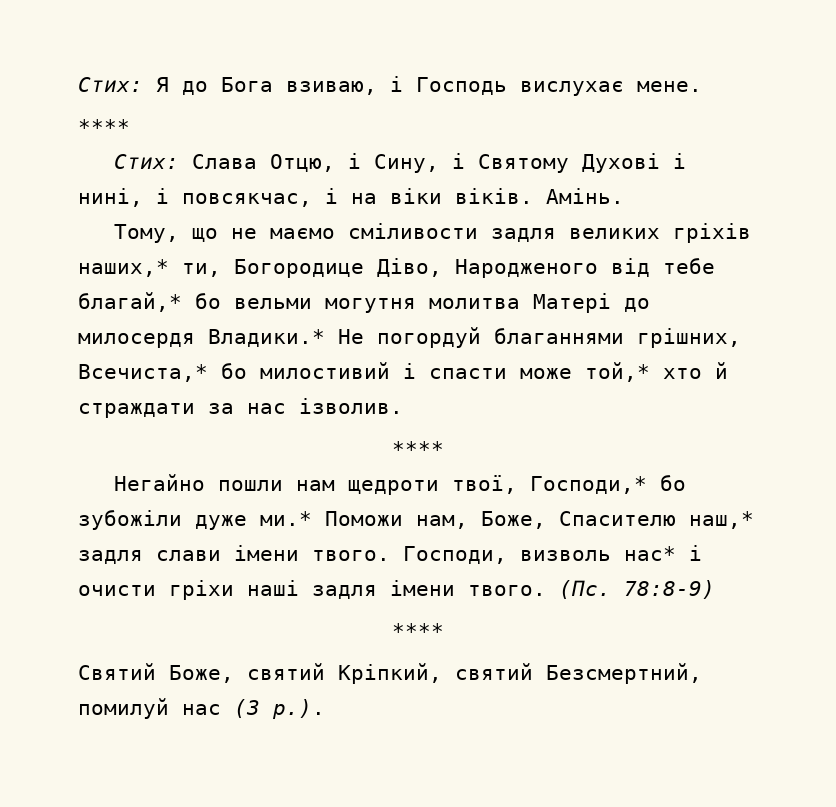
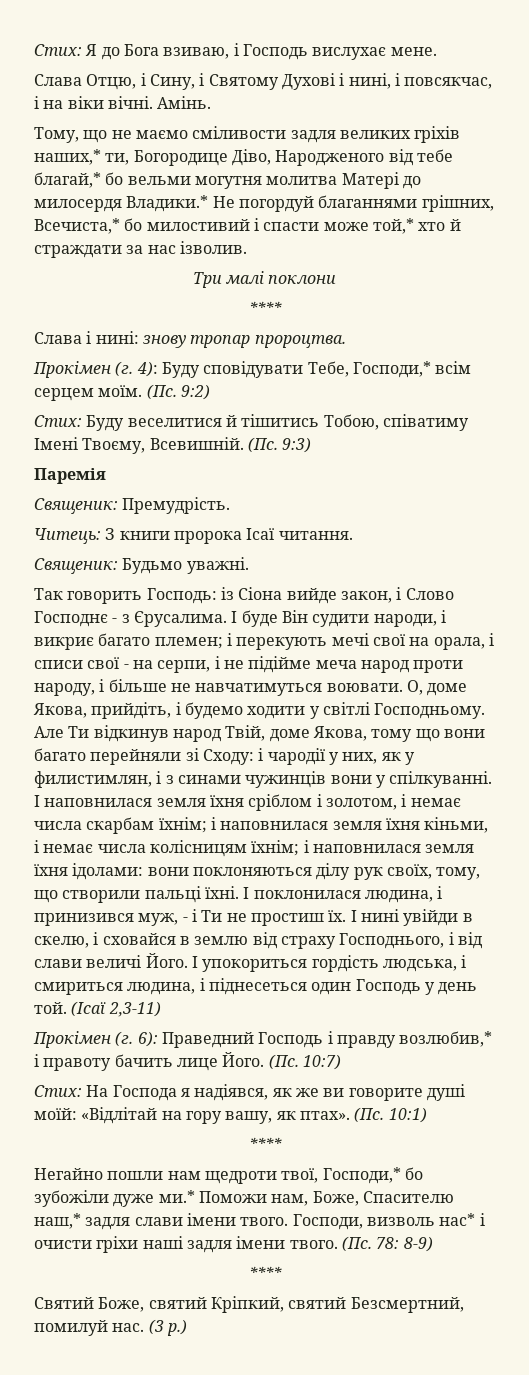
[78,119,130,134] [114,154,180,169] **** // Стих: -> (437, 51) none
[455,188,533,204] віків. -> [107,96,153,109] вічні.
(403, 406) none -> [192,271,337,288] [248,301,282,314] [34,331,346,348] [33,361,472,378] [34,384,210,401] [34,414,469,431] [34,437,312,454] [34,468,106,484] [34,497,231,514] [34,528,353,544] [34,557,249,574] [34,587,454,604] [34,610,446,627] [34,633,494,650] [34,656,464,673] [34,679,468,696] [33,702,486,719] [34,725,485,742] [34,748,415,765] [34,771,493,788] [34,794,461,811] [34,817,489,834] [34,840,475,857] [34,863,481,880] [34,886,443,903] [34,909,473,926] [34,932,482,949] [34,953,467,972] [34,978,478,995] [34,1001,161,1017] [33,1031,493,1048] [34,1052,341,1071] [34,1084,465,1101] [34,1107,427,1124] // Три малі поклони // **** // Слава і нині: знову тропар пророцтва. // Прокімен (г. 4): Буду сповідувати Тебе, Господи,* всім серцем моїм. (Пс. 9:2) // Стих: Буду веселитися й тішитись Тобою, співатиму Імені Твоєму, Всевишній. (Пс. 9:3) // Паремія // Священик: Премудрість. // Читець: З книги пророка Ісаї читання. // Священик: Будьмо уважні. // Так говорить Господь: із Сіона вийде закон, і Слово Господнє - з Єрусалима. І буде Він судити народи, і викриє багато племен; і перекують мечі свої на орала, і списи свої - на серпи, і не підійме меча народ проти народу, і більше не навчатимуться воювати. О, доме Якова, прийдіть, і будемо ходити у світлі Господньому. Але Ти відкинув народ Твій, доме Якова, тому що вони багато перейняли зі Сходу: і чародії у них, як у филистимлян, і з синами чужинців вони у спілкуванні. І наповнилася земля їхня сріблом і золотом, і немає числа скарбам їхнім; і наповнилася земля їхня кіньми, і немає числа колісницям їхнім; і наповнилася земля їхня ідолами: вони поклоняються ділу рук своїх, тому, що створили пальці їхні. І поклонилася людина, і принизився муж, - і Ти не простиш їх. І нині увійди в скелю, і сховайся в землю від страху Господнього, і від слави величі Його. І упокориться гордість людська, і смириться людина, і піднесеться один Господь у день той. (Ісаї 2,3-11) // Прокімен (г. 6): Праведний Господь і правду возлюбив,* і правоту бачить лице Його. (Пс. 10:7) // Стих: На Господа я надіявся, як же ви говорите душі моїй: «Відлітай на гору вашу, як птах». (Пс. 10:1)
[624,580,715,599] 78:8-9) -> [376,1236,433,1252] 78: 8-9)
[182,699,325,719] нас (3 р.). -> [112,1319,187,1336] нас. (3 р.)

